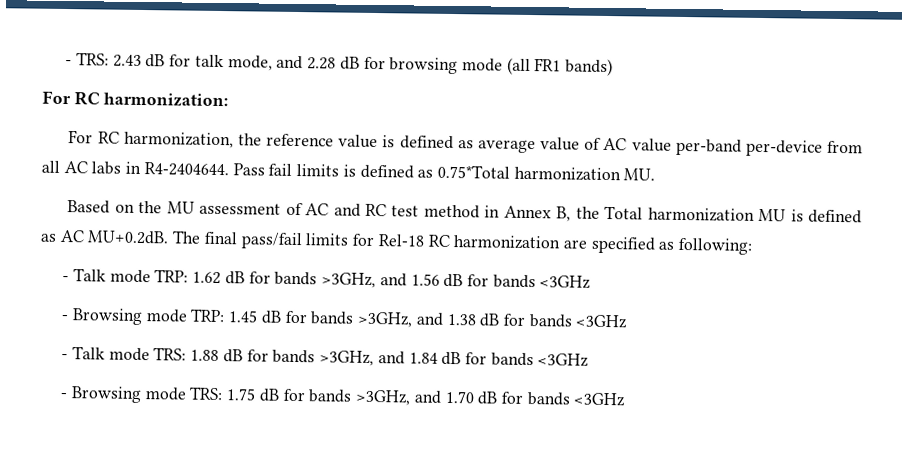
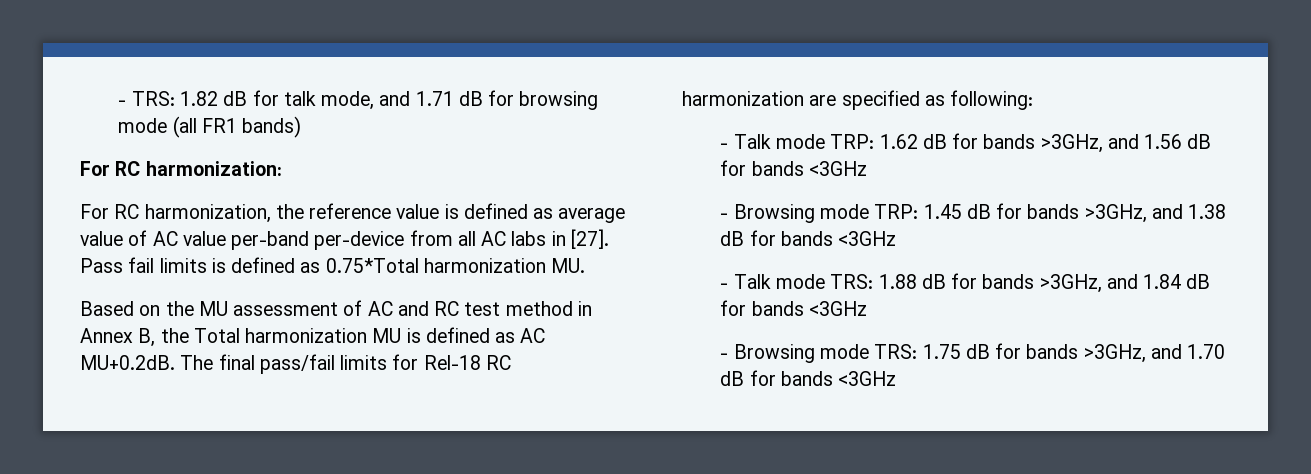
[112,54,142,67] 2.43 -> [180,91,219,106] 1.82
[307,57,337,70] 2.28 -> [415,91,454,106] 1.71
[143,162,229,177] R4-2404644. -> [570,229,609,249] [27].

